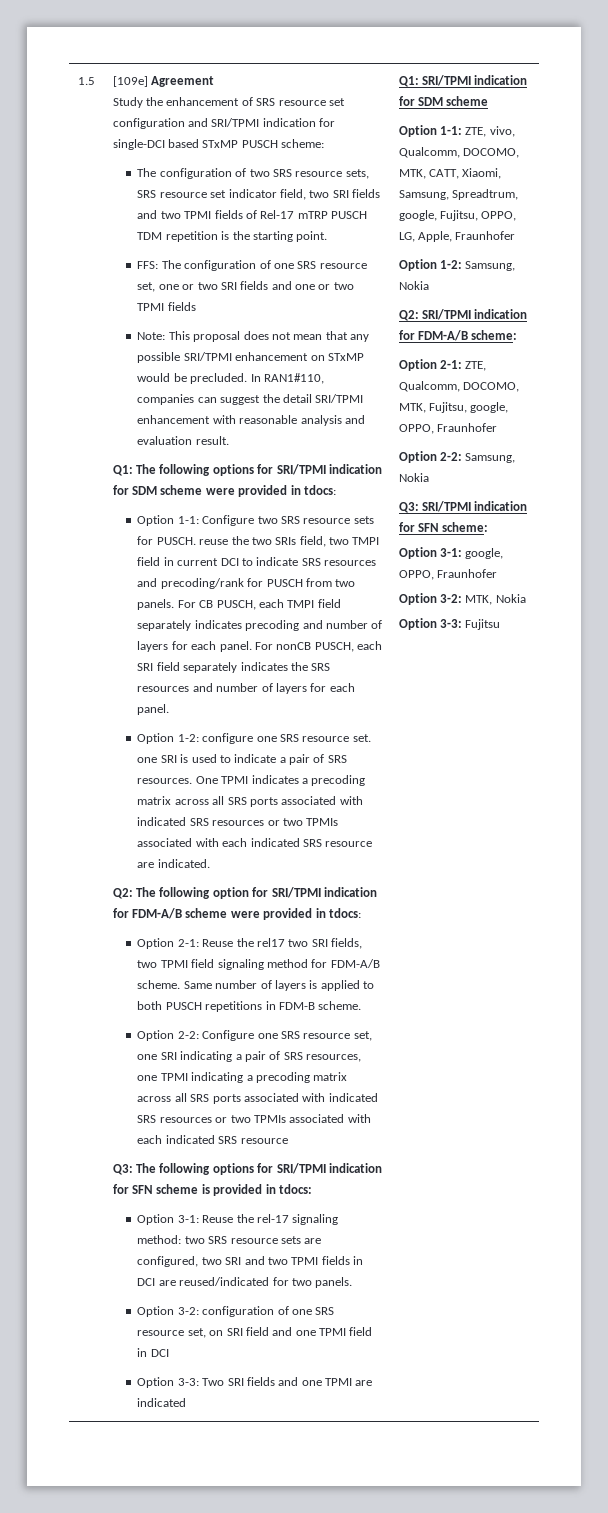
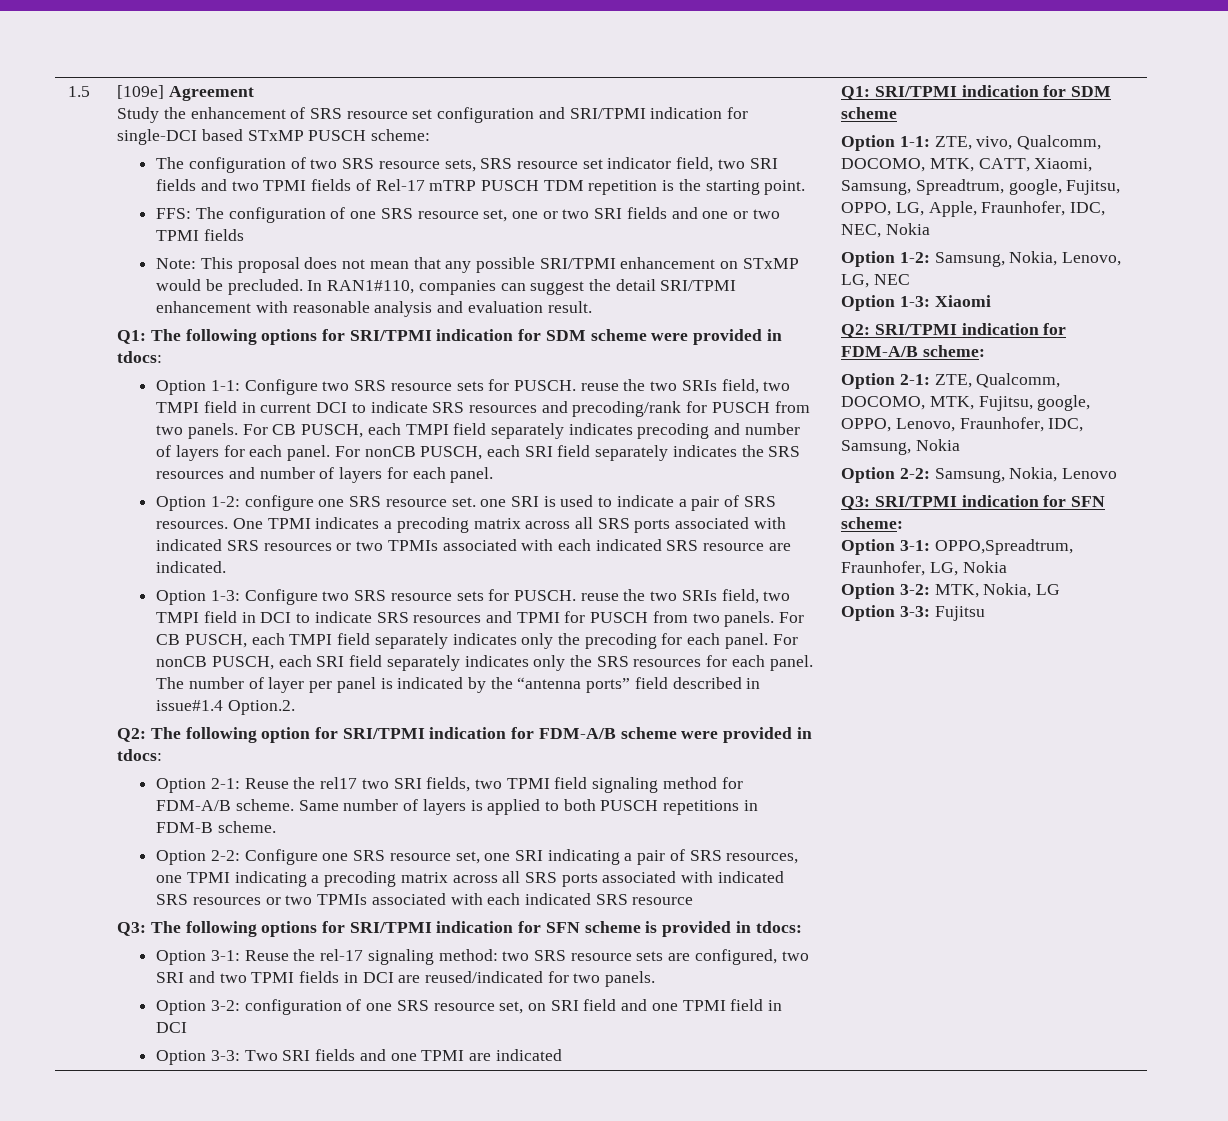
(210, 863) none -> [156,589,791,605] [156,611,805,627] [156,633,798,649] [156,655,813,671] [156,677,761,693] [156,700,295,715] // Option 1-3: Configure two SRS resource sets for PUSCH. reuse the two SRIs field, two TMPI field in DCI to indicate SRS resources and TPMI for PUSCH from two panels. For CB PUSCH, each TMPI field separately indicates only the precoding for each panel. For nonCB PUSCH, each SRI field separately indicates only the SRS resources for each panel. The number of layer per panel is indicated by the “antenna ports” field described in issue#1.4 Option.2.
[455,231,516,240] Fraunhofer -> [981,201,1106,216] [841,223,930,238] Fraunhofer, IDC, NEC, Nokia
[398,281,429,290] Nokia -> [1009,251,1122,266] [841,274,910,288] [841,295,991,311] Nokia, Lenovo, LG, NEC // Option 1-3: Xiaomi
[437,423,498,432] Fraunhofer -> [895,417,1084,432] [841,439,960,455] Lenovo, Fraunhofer, IDC, Samsung, Nokia
[398,473,429,482] Nokia -> [1009,467,1118,482] Nokia, Lenovo
[465,548,504,559] [398,569,498,580] google, OPPO, Fraunhofer -> [934,539,1073,555] [841,561,1007,576] OPPO,Spreadtrum, Fraunhofer, LG, Nokia
[495,594,526,603] Nokia -> [983,583,1061,598] Nokia, LG

